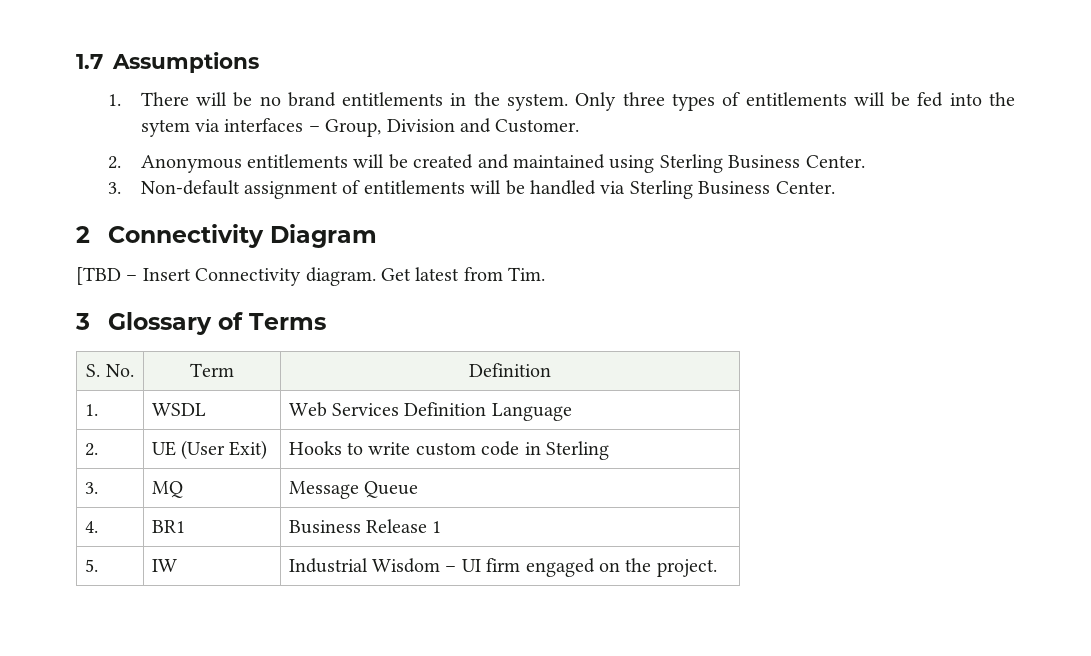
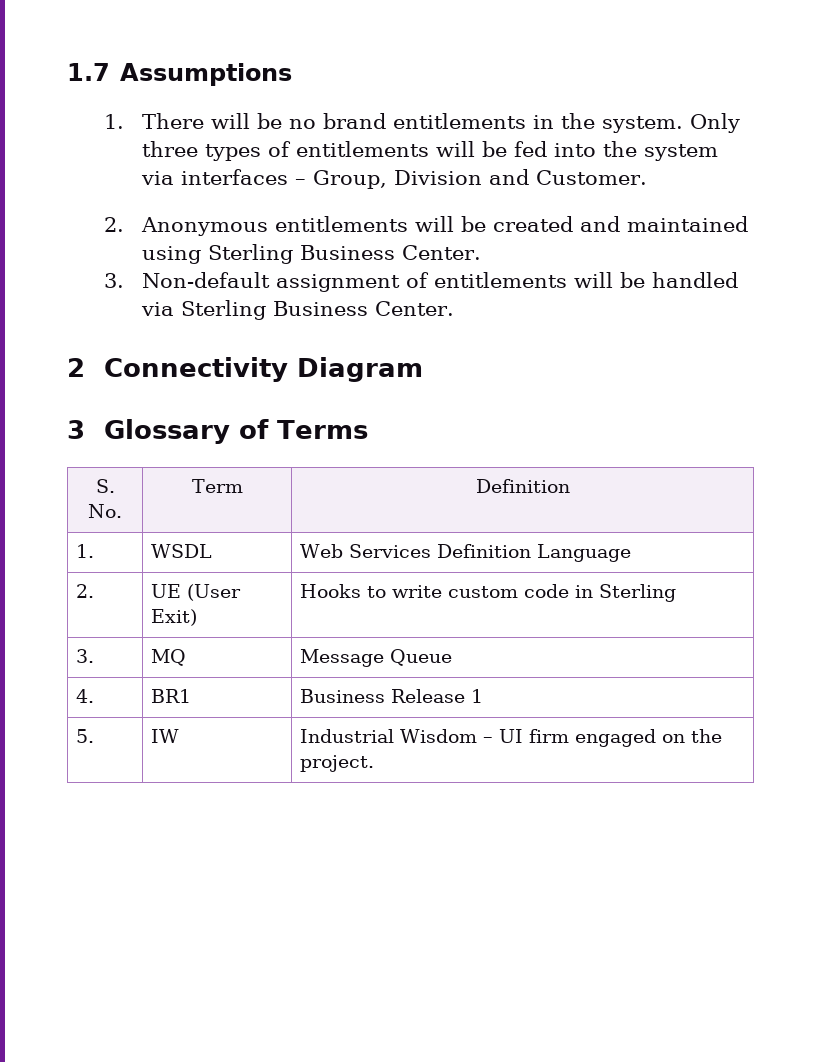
[140,119,190,137] sytem -> [643,144,718,161] system
[76,267,546,286] // [TBD – Insert Connectivity diagram. Get latest from Tim. -> (424, 369) none

